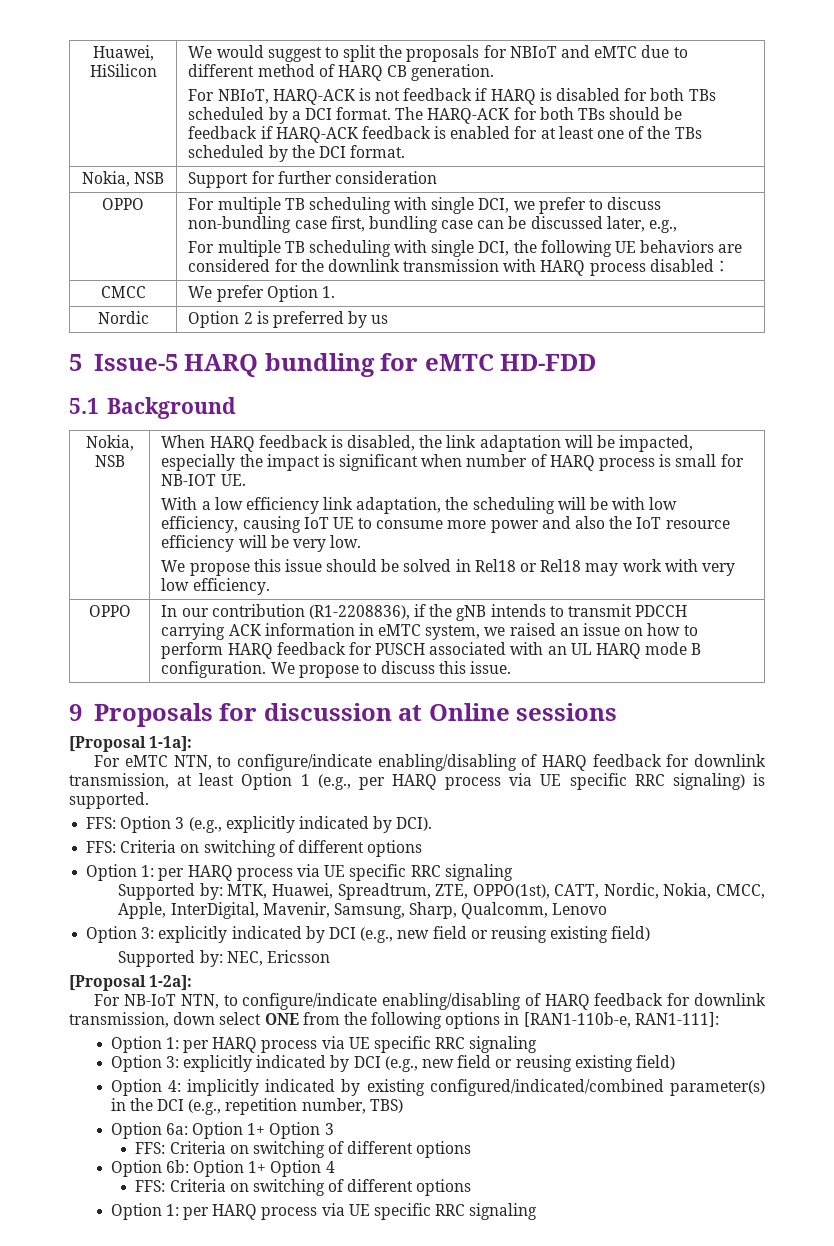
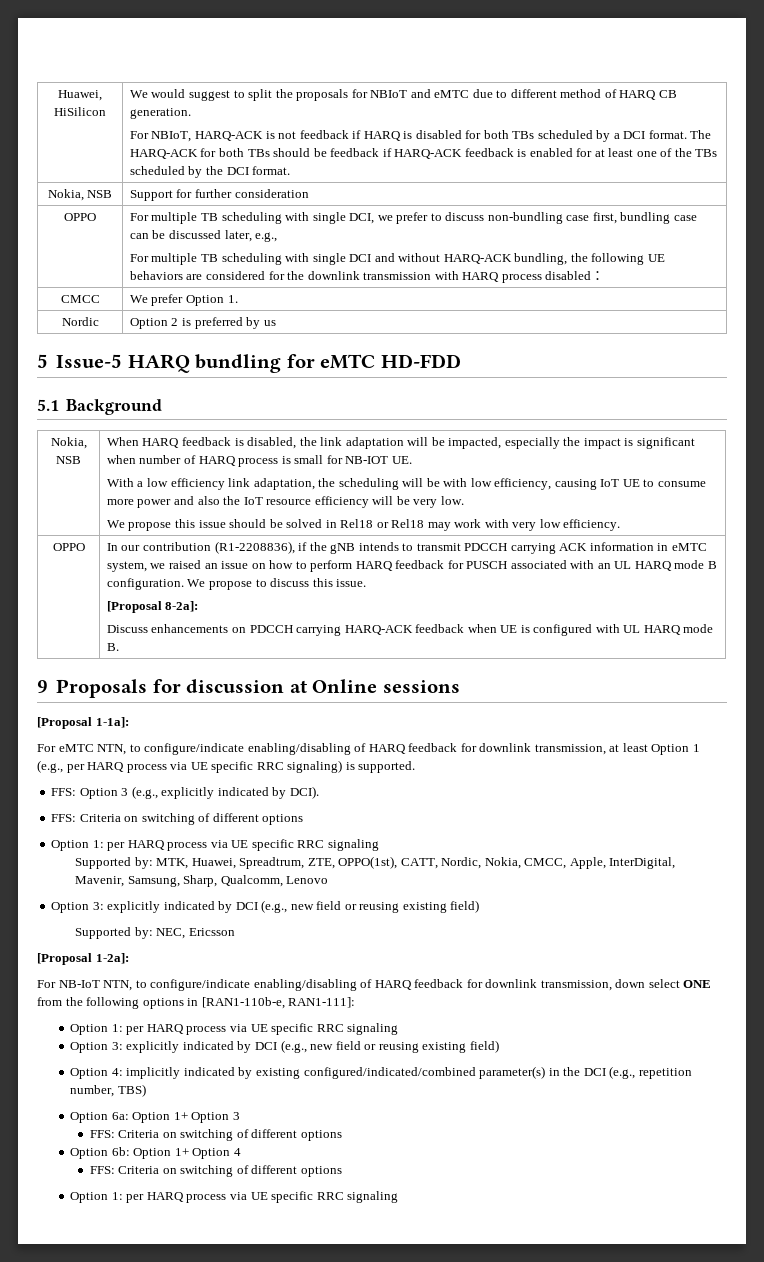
[478,241,510,256] DCI, -> [349,253,568,265] DCI and without HARQ-ACK bundling,
(512, 667) none -> [106,601,199,613] [106,624,714,636] [106,643,119,651] // [Proposal 8-2a]: // Discuss enhancements on PDCCH carrying HARQ-ACK feedback when UE is configured with UL HARQ mode B.

